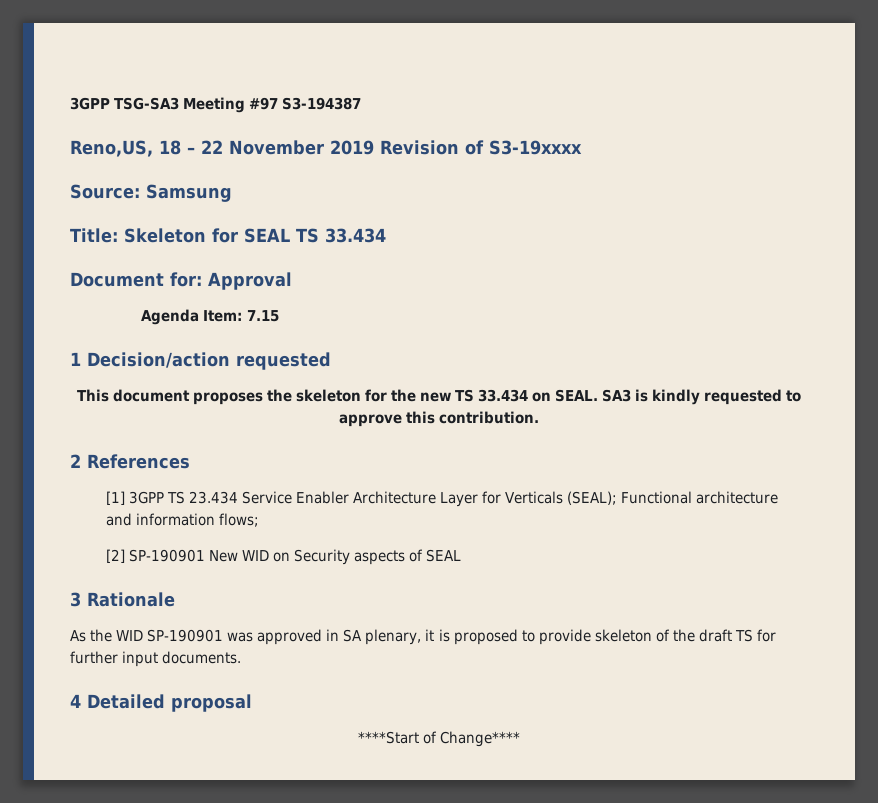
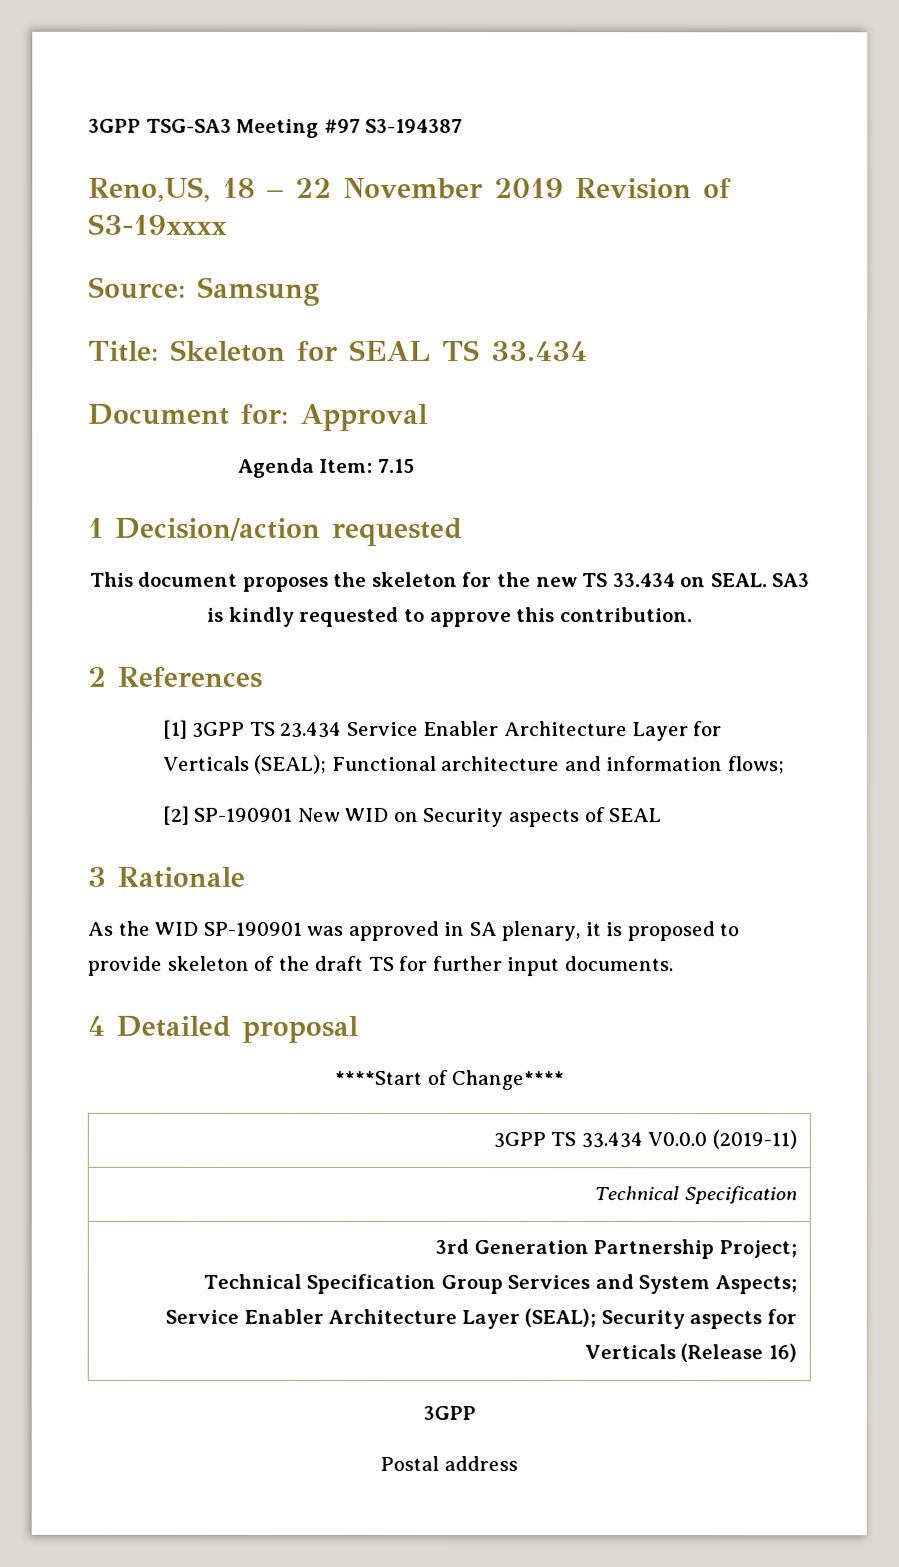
(521, 739) none -> [492,1130,797,1150] [594,1186,797,1205] [435,1238,797,1260] [202,1273,797,1295] [165,1308,797,1330] [583,1343,797,1363] [422,1405,476,1421] [380,1455,518,1472] // 3GPP TS 33.434 V0.0.0 (2019-11) // Technical Specification // 3rd Generation Partnership Project; // Technical Specification Group Services and System Aspects; // Service Enabler Architecture Layer (SEAL); Security aspects for Verticals (Release 16) // 3GPP // Postal address

